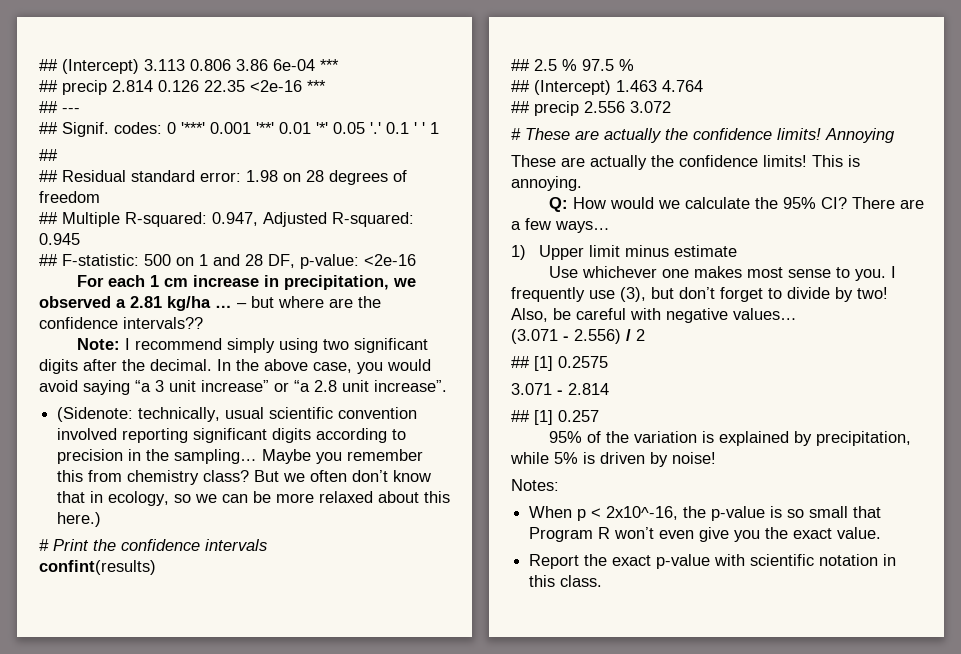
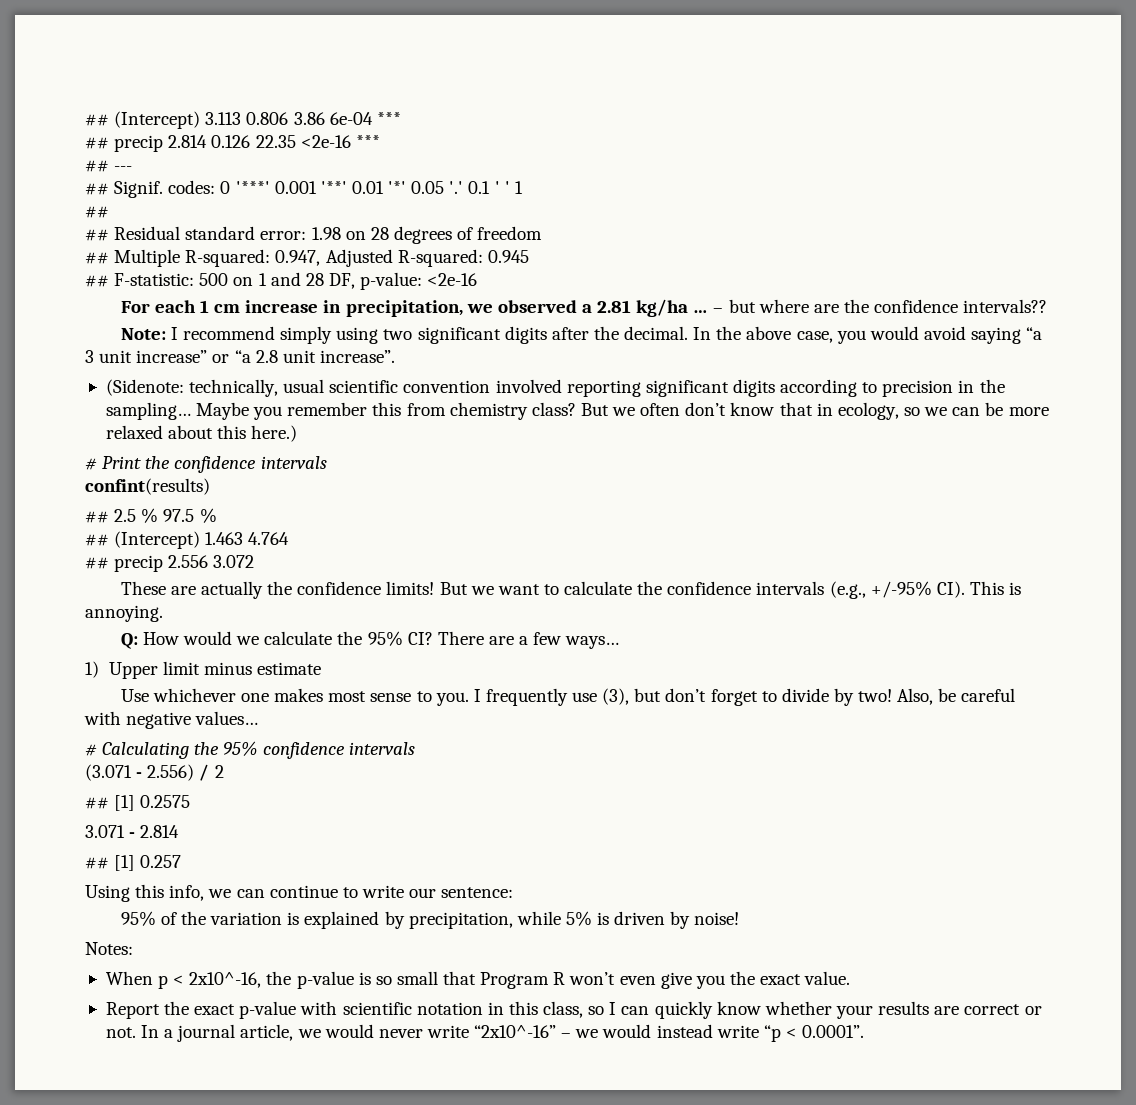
[511,128,895,143] [511,155,807,170] # These are actually the confidence limits! Annoying // These are actually the confidence limits! -> [120,581,965,599] These are actually the confidence limits! But we want to calculate the confidence intervals (e.g., +/-95% CI).
(797, 314) none -> [85,741,415,759] // # Calculating the 95% confidence intervals
(599, 416) none -> [85,884,514,902] // Using this info, we can continue to write our sentence:
[560,575,603,587] class. -> [543,1001,1042,1019] [105,1024,865,1042] class, so I can quickly know whether your results are correct or not. In a journal article, we would never write “2x10^-16” – we would instead write “p < 0.0001”.

